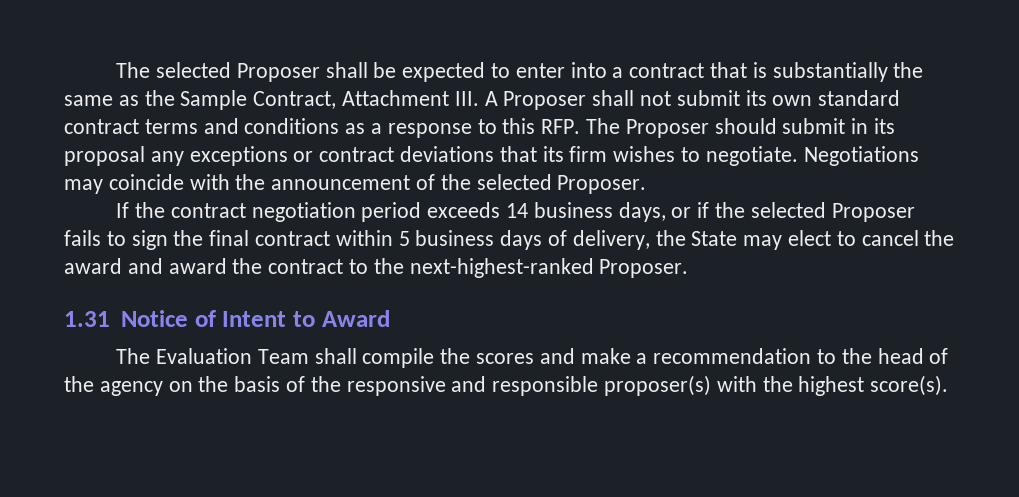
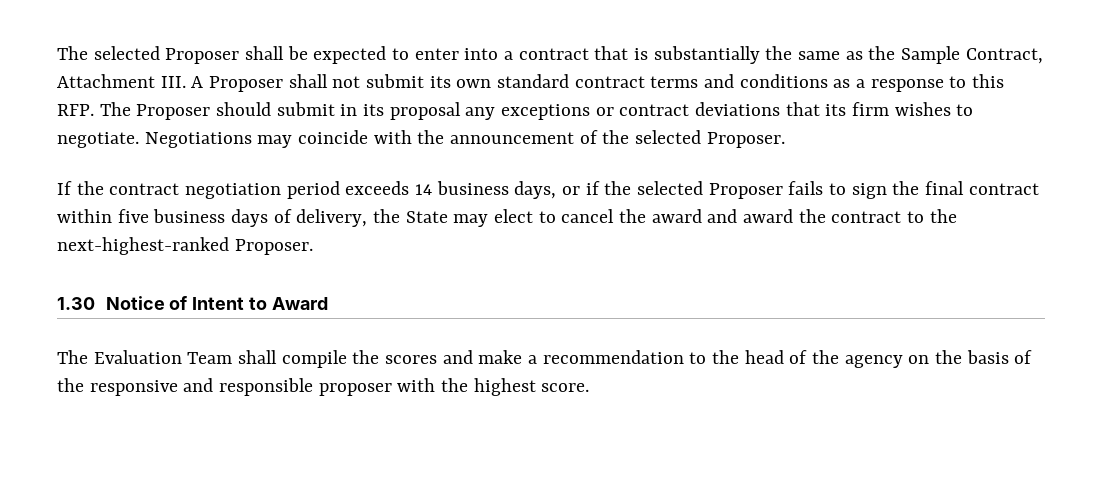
[398,231,410,246] 5 -> [117,209,149,223] five
[64,311,110,327] 1.31 -> [57,297,95,310] 1.30
[604,375,712,396] proposer(s) -> [318,383,392,396] proposer
[870,375,949,396] score(s). -> [541,383,590,392] score.

